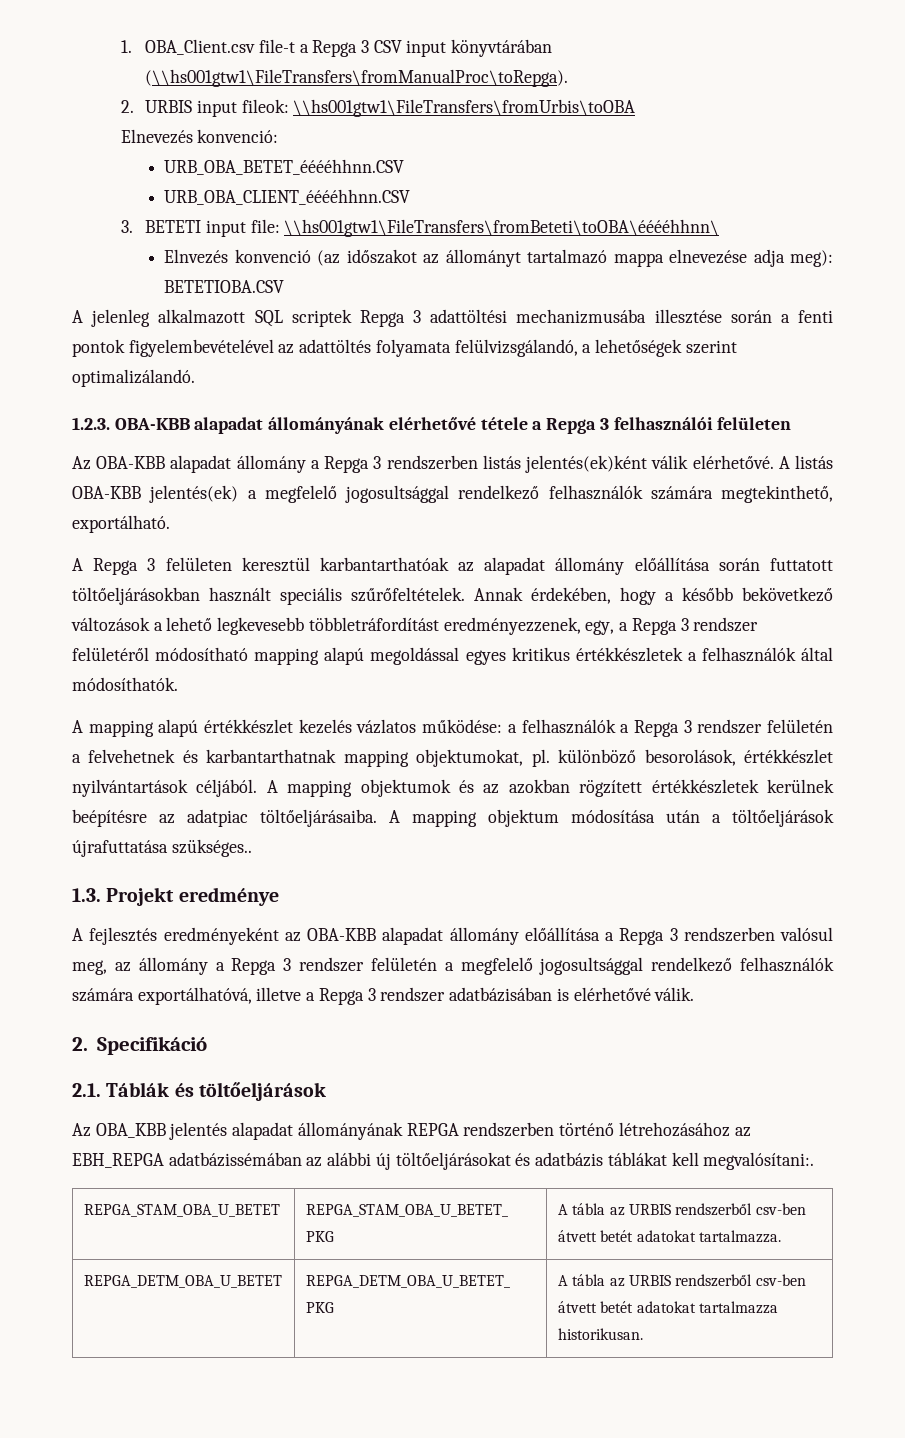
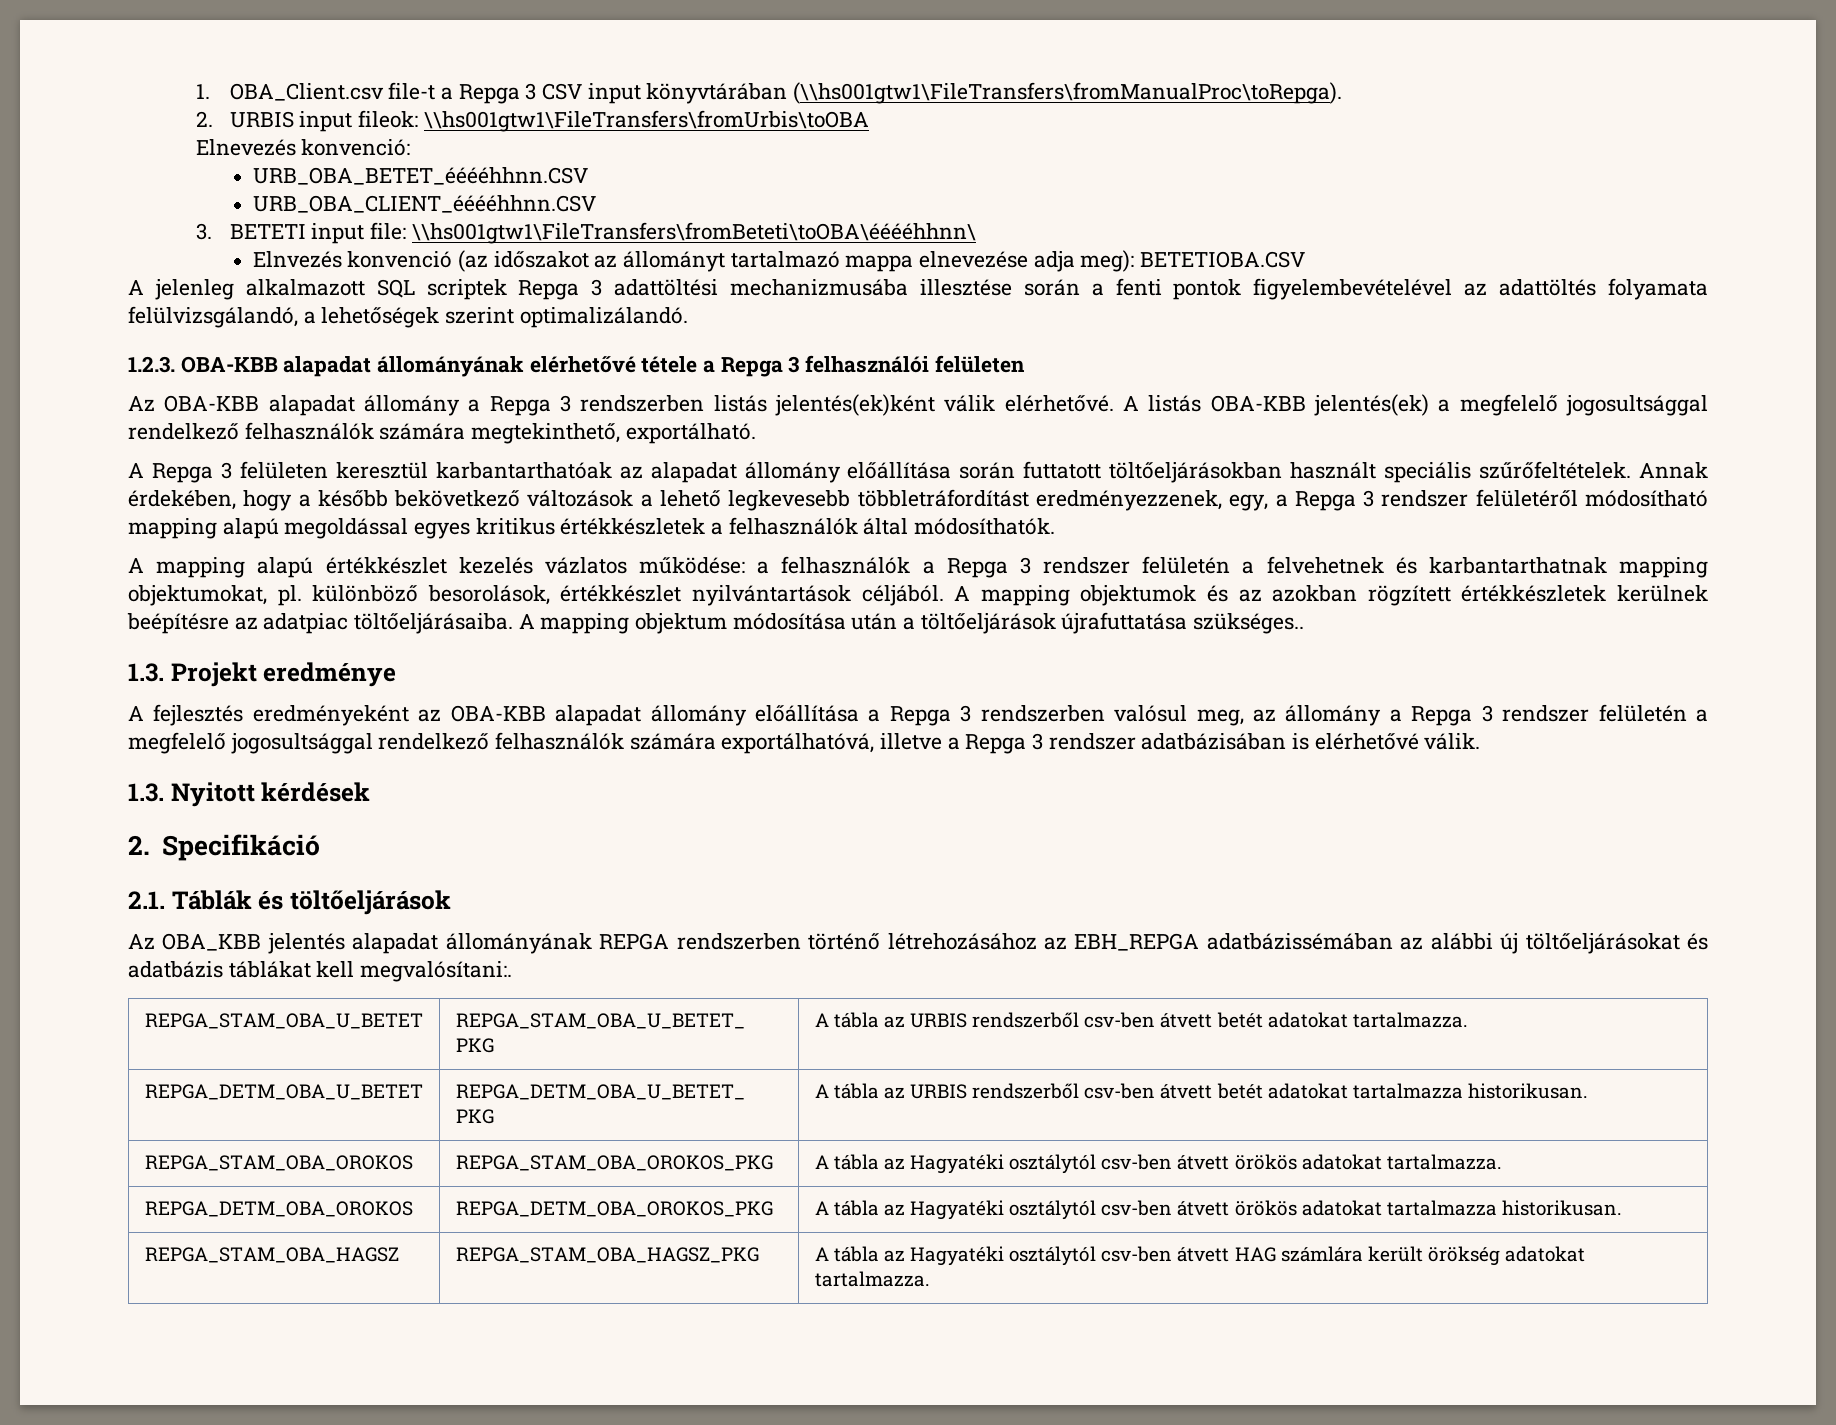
(695, 994) none -> [128,782,371,807] // 1.3. Nyitott kérdések
(643, 1334) none -> [144,1155,413,1171] [455,1155,773,1171] [814,1154,1502,1174] [144,1201,413,1217] [455,1201,773,1217] [814,1200,1622,1220] [144,1247,399,1263] [455,1247,759,1263] [814,1246,1586,1266] [814,1271,930,1287] // REPGA_STAM_OBA_OROKOS | REPGA_STAM_OBA_OROKOS_PKG | A tábla az Hagyatéki osztálytól csv-ben átvett örökös adatokat tartalmazza. // REPGA_DETM_OBA_OROKOS | REPGA_DETM_OBA_OROKOS_PKG | A tábla az Hagyatéki osztálytól csv-ben átvett örökös adatokat tartalmazza historikusan. // REPGA_STAM_OBA_HAGSZ | REPGA_STAM_OBA_HAGSZ_PKG | A tábla az Hagyatéki osztálytól csv-ben átvett HAG számlára került örökség adatokat tartalmazza.

